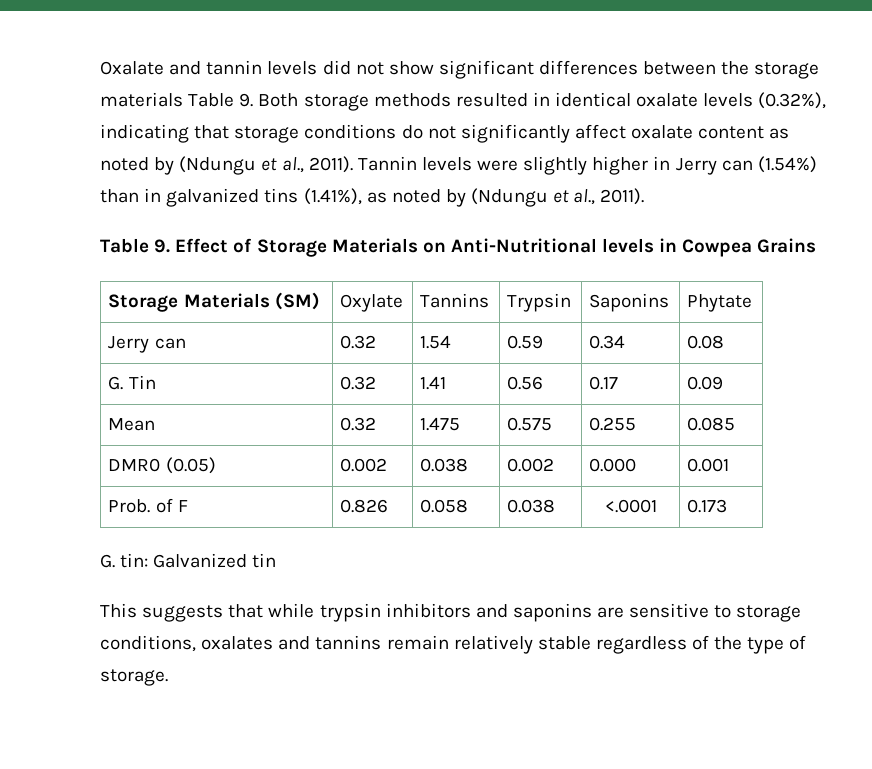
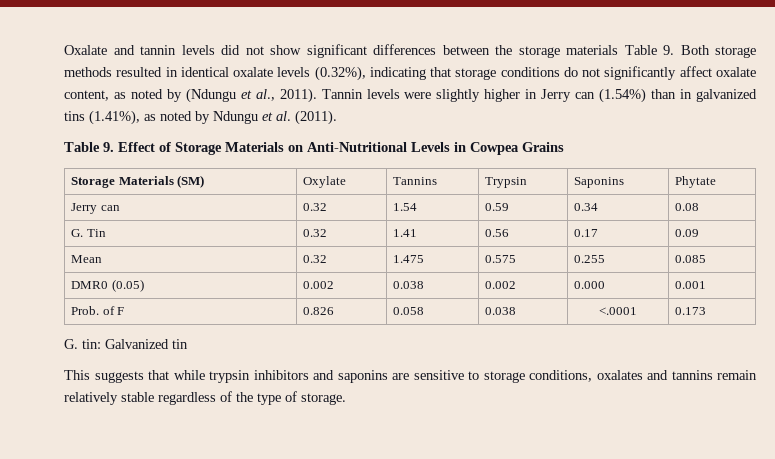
[698,126,765,139] content -> [64,90,109,101] content,
[471,188,645,207] (Ndungu et al., 2011). -> [213,110,337,125] Ndungu et al. (2011).
[602,238,655,253] levels -> [411,142,450,152] Levels

